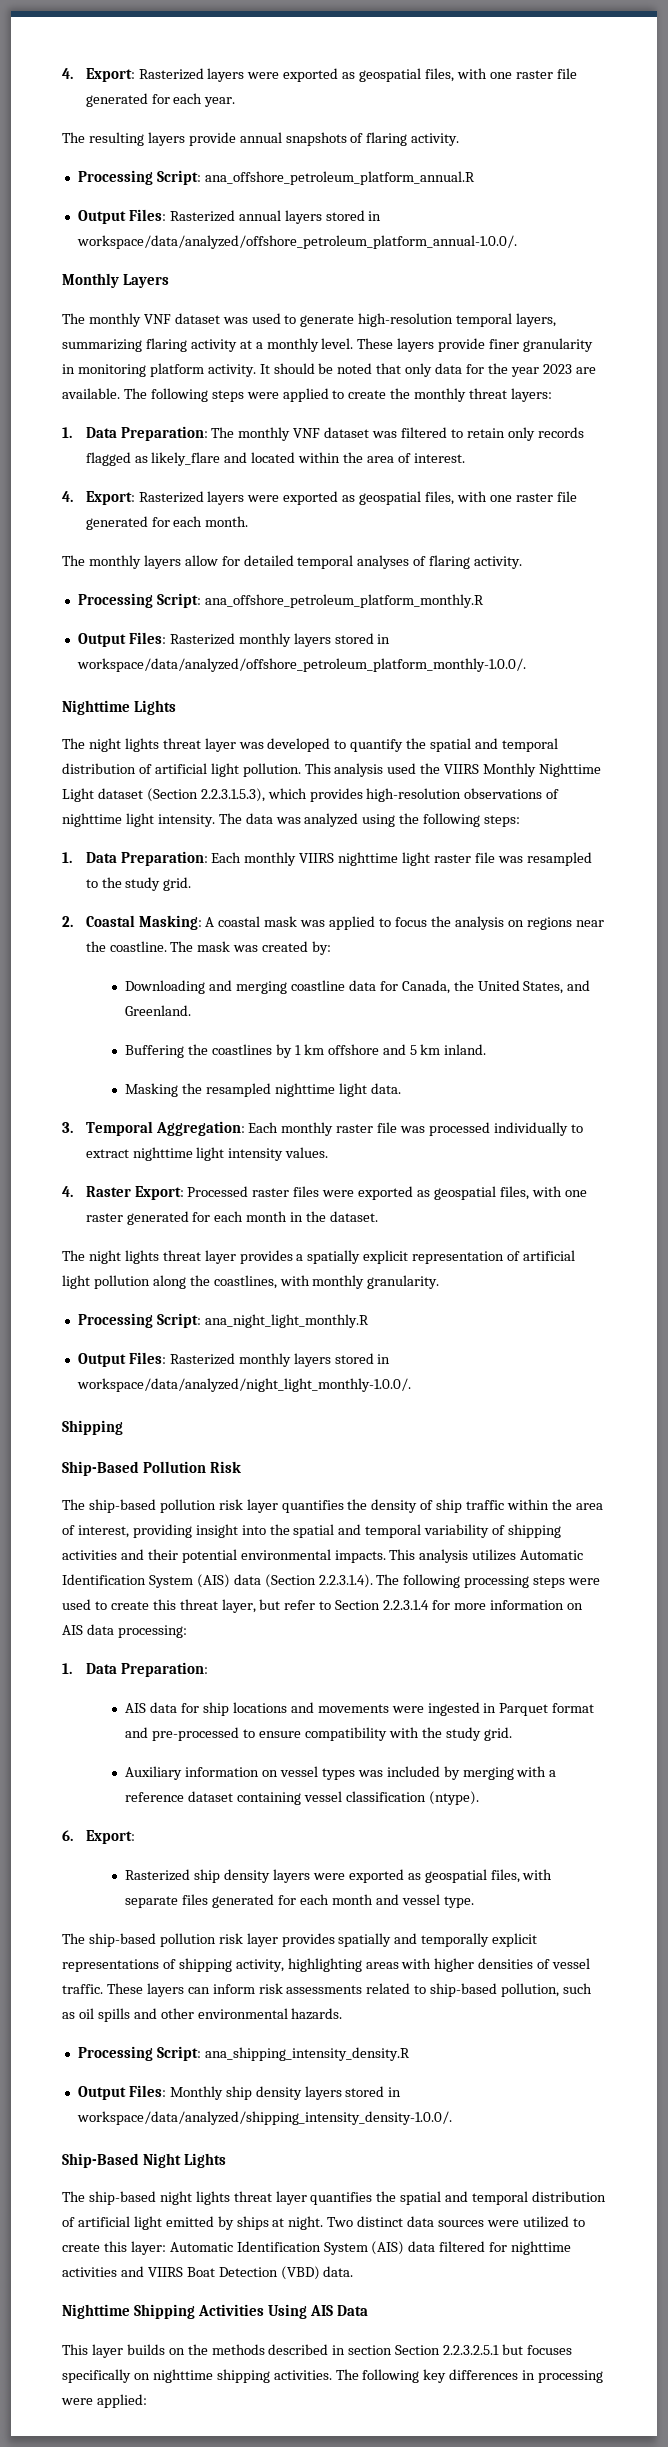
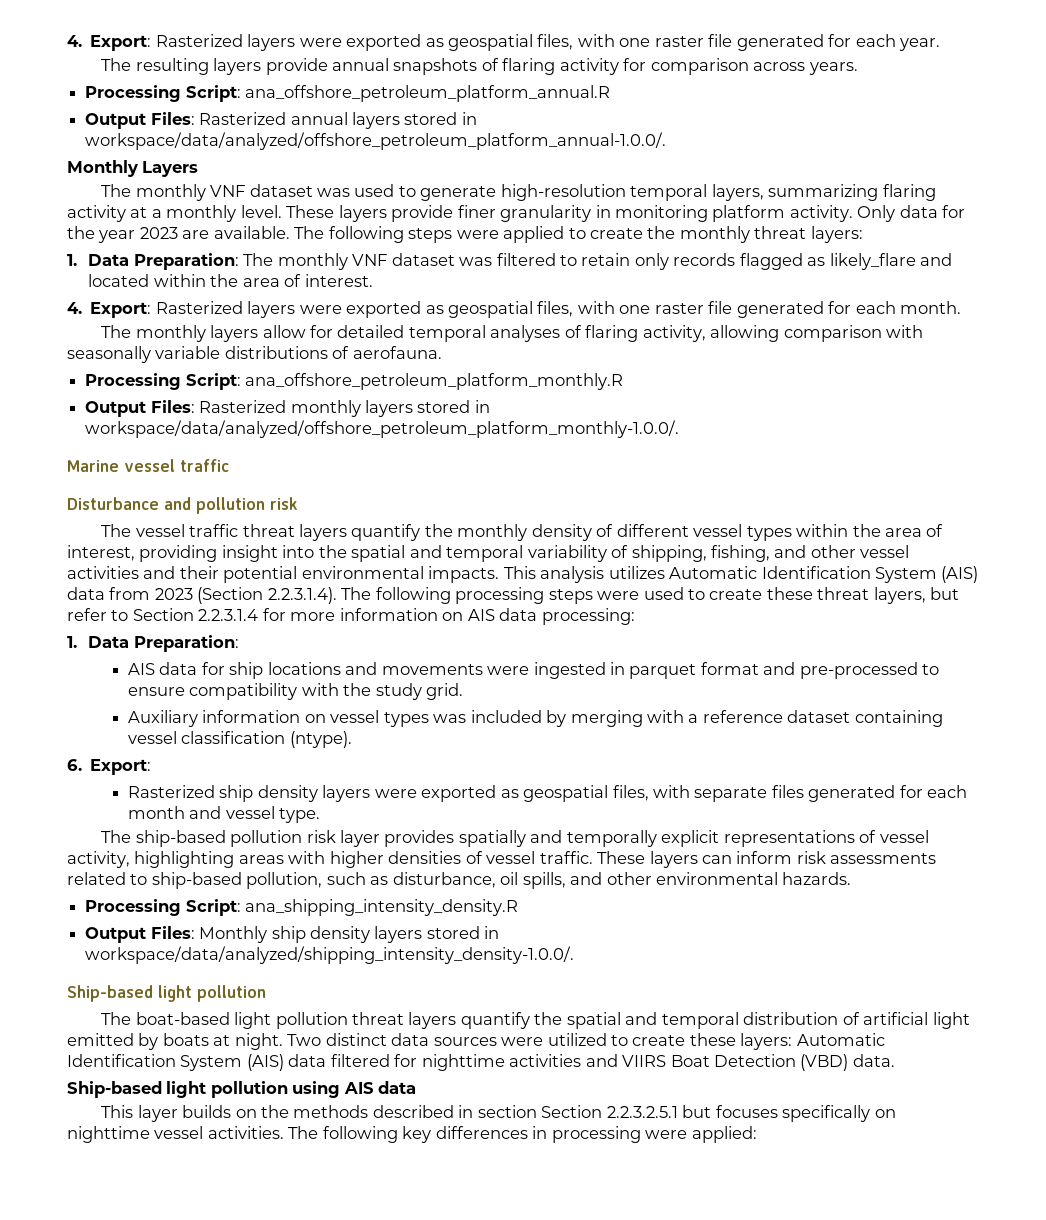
[411,133,460,146] activity. -> [559,58,858,75] activity for comparison across years.
[259,363,433,377] It should be noted that only -> [857,205,896,222] Only
[474,556,523,569] activity. -> [642,325,924,342] [67,346,442,363] activity, allowing comparison with seasonally variable distributions of aerofauna.
[62,700,176,715] [62,738,558,752] [62,763,602,777] [62,788,560,802] [62,813,521,827] [62,851,592,866] [85,877,192,891] [62,915,604,930] [85,941,332,955] [125,980,591,994] [125,1005,192,1016] [125,1044,487,1058] [125,1083,401,1097] [62,1121,583,1136] [85,1147,329,1161] [62,1186,587,1200] [85,1211,379,1225] [62,1250,576,1264] [62,1275,440,1289] [77,1313,369,1328] [77,1352,391,1367] [76,1378,411,1392] [62,1420,123,1435] [62,1461,241,1476] [62,1499,505,1513] Nighttime Lights // The night lights threat layer was developed to quantify the spatial and temporal distribution of artificial light pollution. This analysis used the VIIRS Monthly Nighttime Light dataset (Section 2.2.3.1.5.3), which provides high-resolution observations of nighttime light intensity. The data was analyzed using the following steps: // 1. Data Preparation: Each monthly VIIRS nighttime light raster file was resampled to the study grid. // 2. Coastal Masking: A coastal mask was applied to focus the analysis on regions near the coastline. The mask was created by: // Downloading and merging coastline data for Canada, the United States, and Greenland. // Buffering the coastlines by 1 km offshore and 5 km inland. // Masking the resampled nighttime light data. // 3. Temporal Aggregation: Each monthly raster file was processed individually to extract nighttime light intensity values. // 4. Raster Export: Processed raster files were exported as geospatial files, with one raster generated for each month in the dataset. // The night lights threat layer provides a spatially explicit representation of artificial light pollution along the coastlines, with monthly granularity. // Processing Script: ana_night_light_monthly.R // Output Files: Rasterized monthly layers stored in workspace/data/analyzed/night_light_monthly-1.0.0/. // Shipping // Ship-Based Pollution Risk // The ship-based pollution risk layer quantifies the density of ship traffic -> [67,459,229,472] [67,497,298,514] [101,524,792,541] Marine vessel traffic // Disturbance and pollution risk // The vessel traffic threat layers quantify the monthly density of different vessel types
[508,1524,562,1538] shipping -> [631,545,910,562] shipping, fishing, and other vessel
(261, 1579) none -> [109,587,193,600] from 2023
[152,1599,256,1613] this threat layer, -> [766,587,926,604] these threat layers,
[499,1703,549,1716] Parquet -> [629,664,697,679] parquet
[178,1958,232,1972] shipping -> [879,830,929,843] vessel
[78,2008,130,2022] oil spills -> [392,872,566,889] disturbance, oil spills,
[62,2153,226,2168] [62,2191,373,2205] Ship-Based Night Lights // The ship-based night lights threat layer quantifies -> [67,985,266,1002] [101,1012,530,1029] Ship-based light pollution // The boat-based light pollution threat layers quantify
[236,2216,269,2230] ships -> [162,1033,209,1046] boats
[103,2241,166,2255] this layer: -> [689,1033,793,1050] these layers:
[62,2304,368,2319] Nighttime Shipping Activities Using AIS Data -> [67,1081,417,1098] Ship-based light pollution using AIS data
[216,2369,270,2383] shipping -> [154,1126,204,1139] vessel

